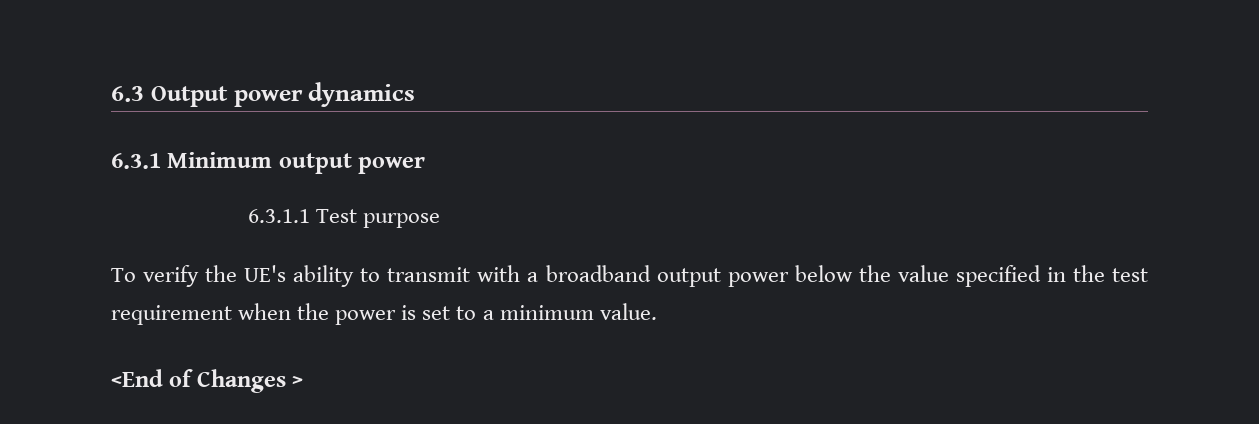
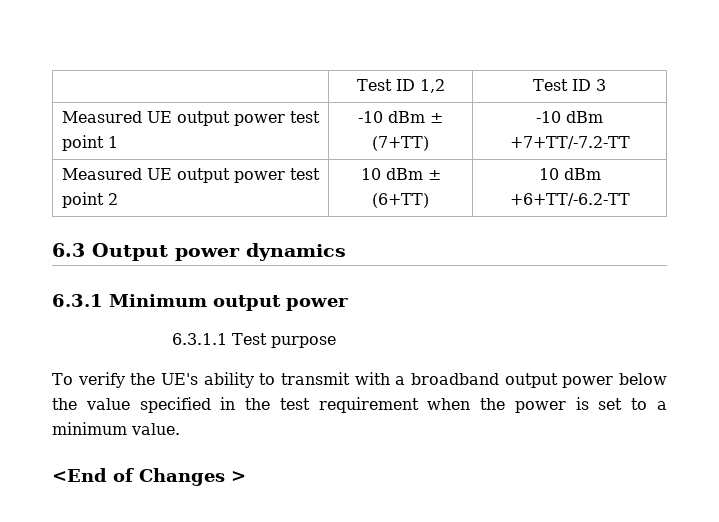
(111, 94) none -> [356,79,445,93] [533,79,606,91] [61,111,320,126] [61,135,118,151] [358,111,443,123] [372,136,429,151] [536,111,603,123] [509,136,630,149] [61,168,320,183] [61,192,118,208] [360,168,441,180] [372,193,429,208] [538,168,601,180] [509,193,630,206] | Test ID 1,2 | Test ID 3 // Measured UE output power test point 1 | -10 dBm ± (7+TT) | -10 dBm +7+TT/-7.2-TT // Measured UE output power test point 2 | 10 dBm ± (6+TT) | 10 dBm +6+TT/-6.2-TT //

